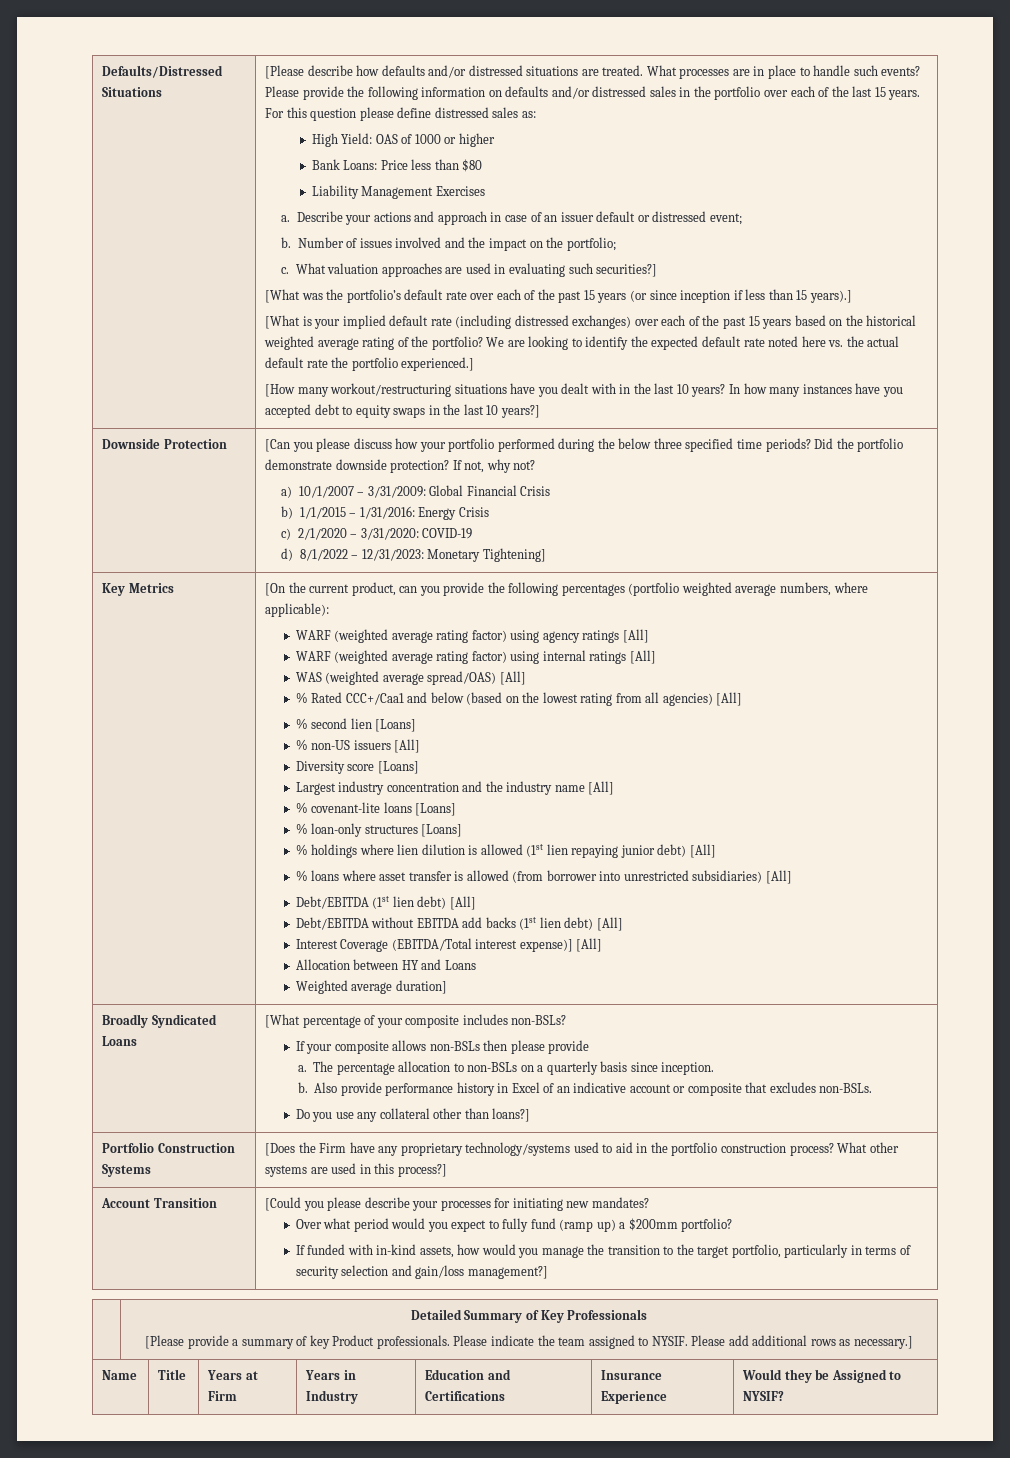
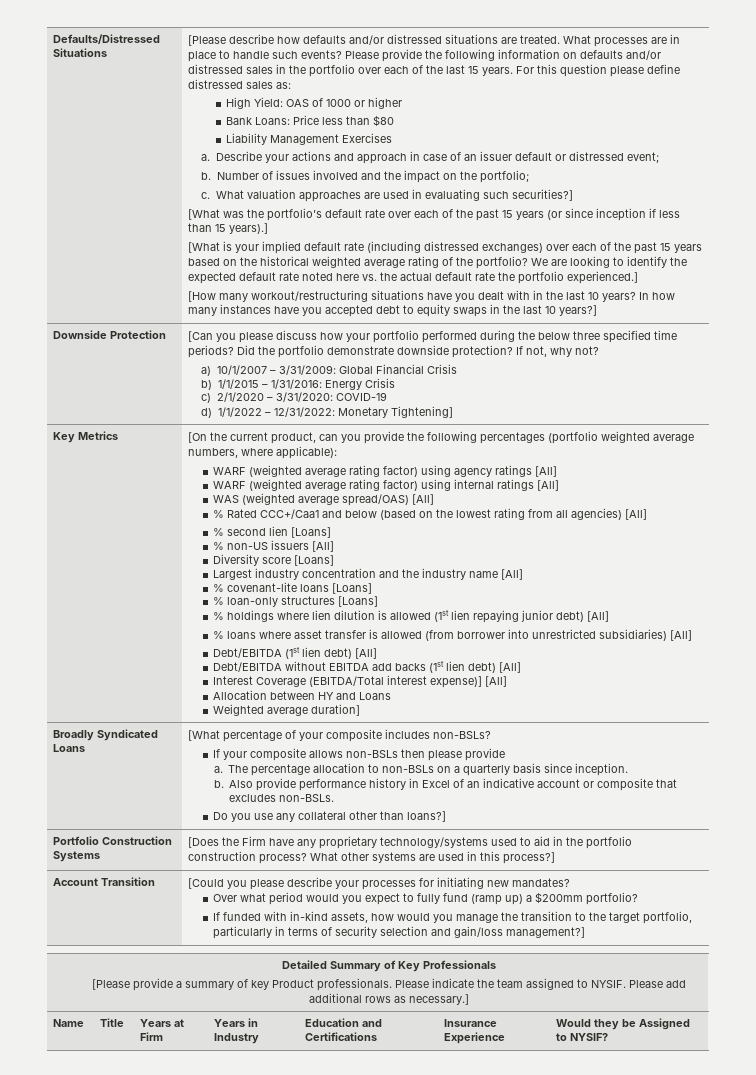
[299,549,424,561] 8/1/2022 – 12/31/2023: -> [217,407,335,417] 1/1/2022 – 12/31/2022:

